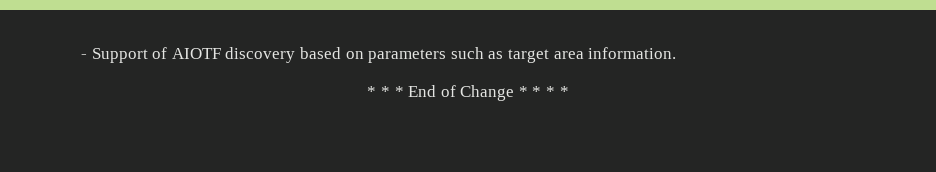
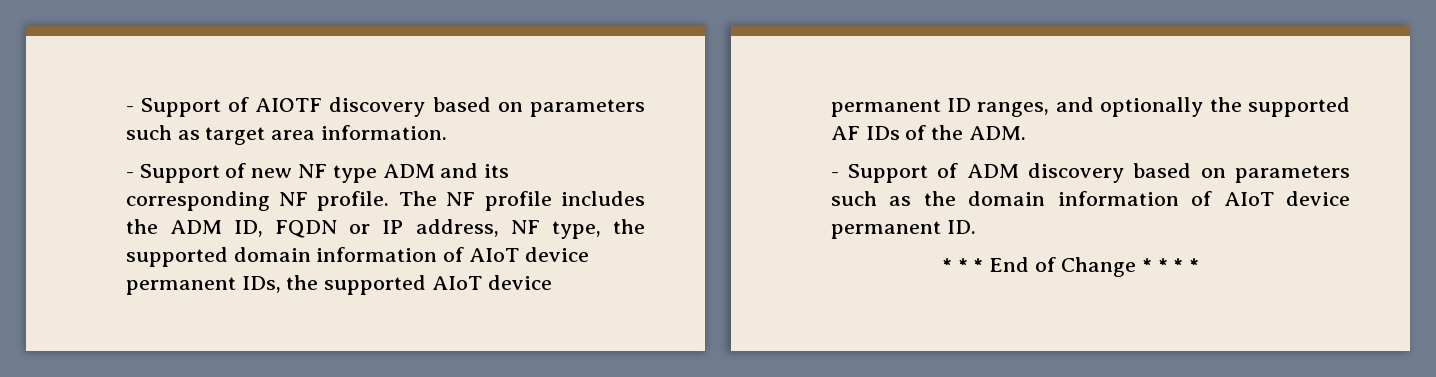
(677, 53) none -> [125,163,510,183] [125,191,645,211] [125,219,645,239] [125,247,589,267] [125,275,552,295] [830,97,1350,117] [830,125,1026,140] [830,163,1350,183] [830,191,1350,206] [830,220,976,239] // - Support of new NF type ADM and its corresponding NF profile. The NF profile includes the ADM ID, FQDN or IP address, NF type, the supported domain information of AIoT device permanent IDs, the supported AIoT device permanent ID ranges, and optionally the supported AF IDs of the ADM. // - Support of ADM discovery based on parameters such as the domain information of AIoT device permanent ID.

